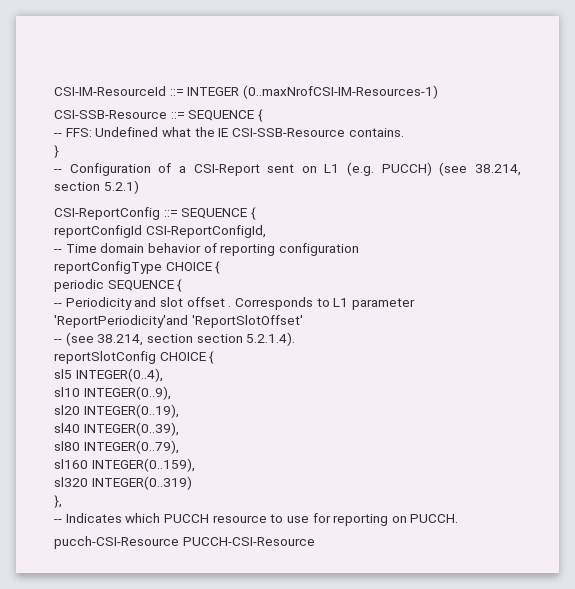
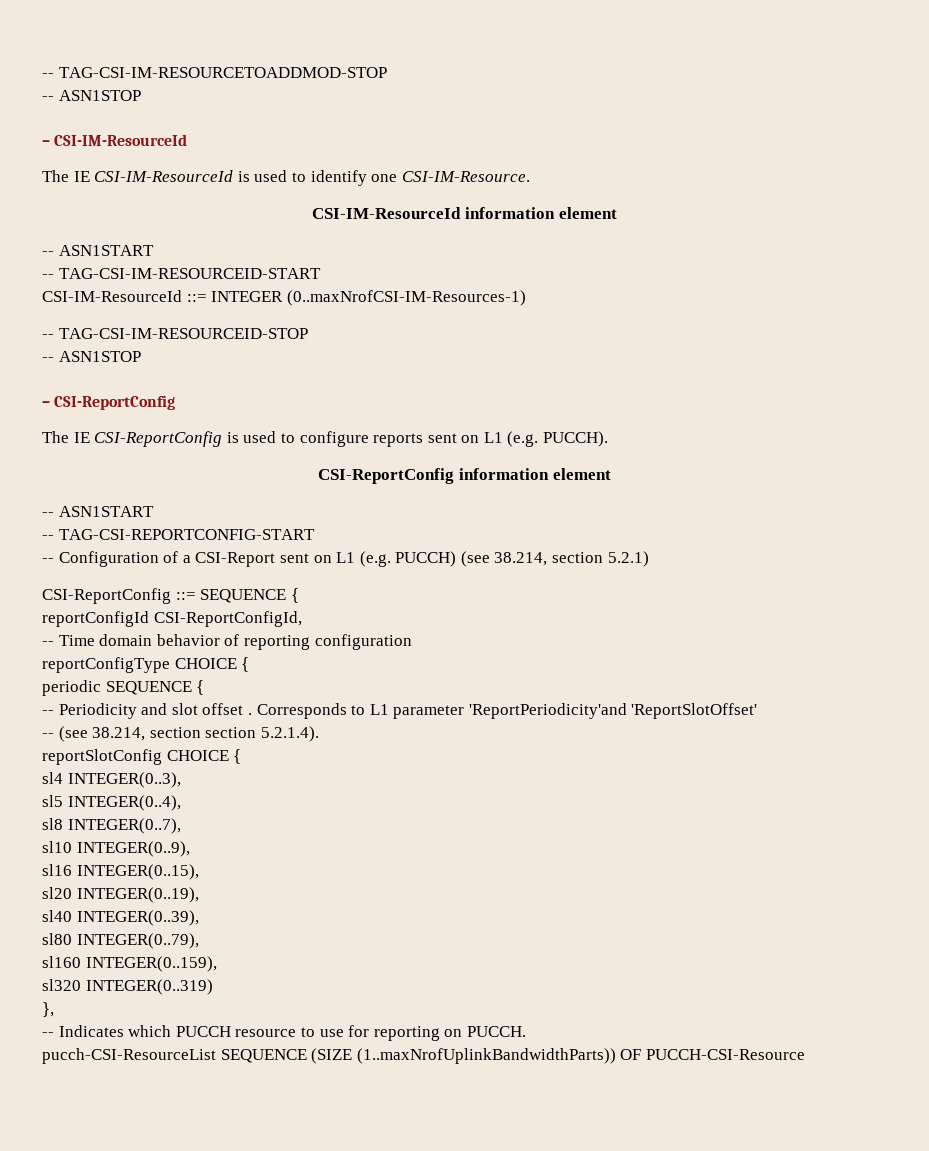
[54,85,438,99] [54,109,263,122] [54,127,404,137] [54,145,59,158] CSI-IM-ResourceId ::= INTEGER (0..maxNrofCSI-IM-Resources-1) // CSI-SSB-Resource ::= SEQUENCE { // -- FFS: Undefined what the IE CSI-SSB-Resource contains. // } -> [42,67,387,78] [42,90,141,101] [42,134,188,146] [42,170,530,186] [312,207,617,219] [42,245,154,256] [42,268,321,279] [42,290,526,306] [42,328,308,339] [42,351,141,362] [42,395,176,410] [42,431,609,447] [318,468,611,484] [42,506,154,517] [42,529,315,540] -- TAG-CSI-IM-RESOURCETOADDMOD-STOP // -- ASN1STOP // – CSI-IM-ResourceId // The IE CSI-IM-ResourceId is used to identify one CSI-IM-Resource. // CSI-IM-ResourceId information element // -- ASN1START // -- TAG-CSI-IM-RESOURCEID-START // CSI-IM-ResourceId ::= INTEGER (0..maxNrofCSI-IM-Resources-1) // -- TAG-CSI-IM-RESOURCEID-STOP // -- ASN1STOP // – CSI-ReportConfig // The IE CSI-ReportConfig is used to configure reports sent on L1 (e.g. PUCCH). // CSI-ReportConfig information element // -- ASN1START // -- TAG-CSI-REPORTCONFIG-START
(215, 357) none -> [42,772,181,788] // sl4 INTEGER(0..3),
(163, 375) none -> [42,818,181,834] // sl8 INTEGER(0..7),
(171, 393) none -> [42,864,199,880] // sl16 INTEGER(0..15),
[54,536,179,549] pucch-CSI-Resource -> [42,1048,642,1064] pucch-CSI-ResourceList SEQUENCE (SIZE (1..maxNrofUplinkBandwidthParts)) OF

